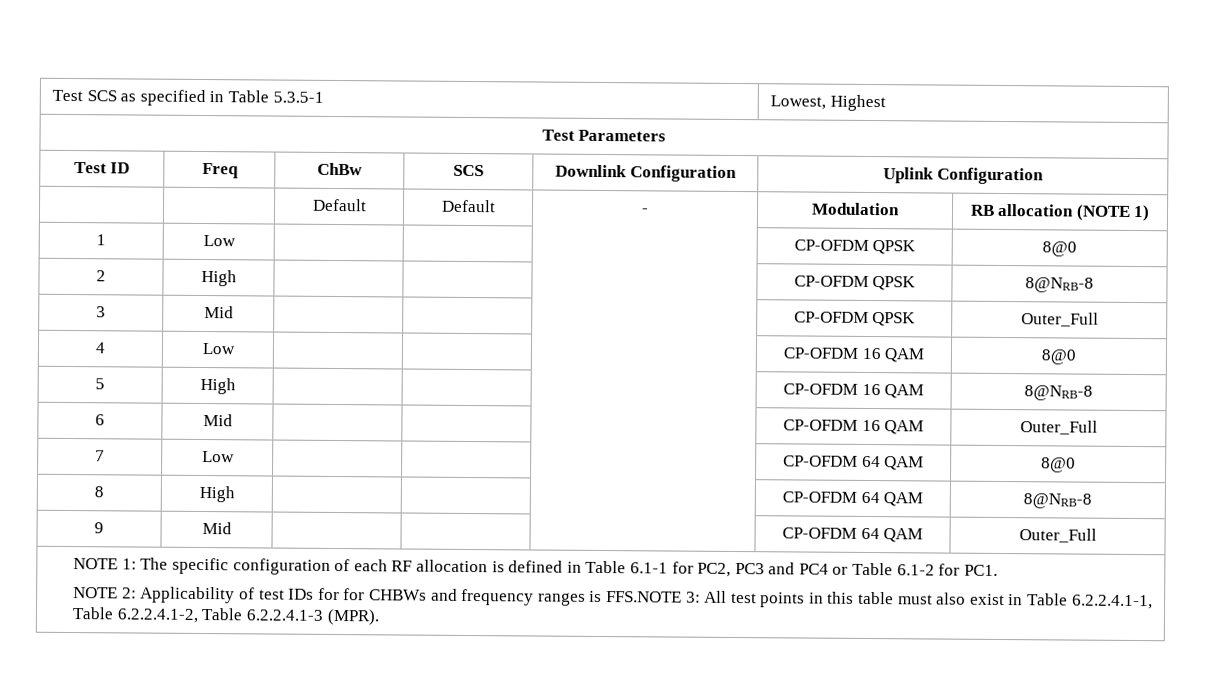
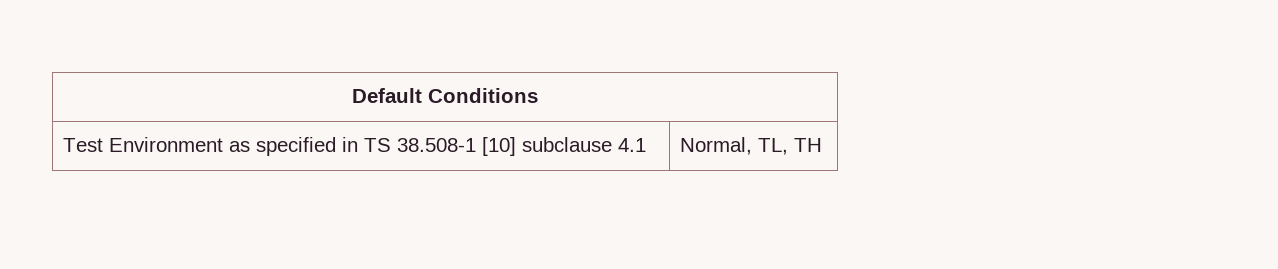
[52,89,324,107] [770,94,886,112] [541,129,667,142] [73,162,131,174] [201,162,239,179] [317,162,363,176] [453,164,484,177] [555,164,737,182] [883,167,1044,185] [311,198,367,212] [440,199,496,213] [641,208,649,214] [811,202,900,216] [969,203,1151,222] [96,234,106,246] [202,234,236,247] [793,239,917,255] [1042,241,1077,257] [96,270,106,282] [200,269,237,287] [793,275,917,291] [1025,277,1094,293] [96,306,106,318] [203,306,234,319] [793,311,917,327] [1020,312,1099,327] [95,342,106,354] [201,342,235,355] [782,347,925,363] [1041,349,1076,365] [95,378,105,390] [199,377,236,395] [782,383,925,399] [1024,385,1093,401] [95,414,105,426] [202,413,233,427] [782,419,925,435] [1019,420,1098,435] [95,450,105,462] [201,450,235,463] [782,455,925,471] [1041,457,1076,473] [94,486,104,498] [198,485,235,503] [781,491,924,507] [1023,493,1092,509] [94,522,104,534] [201,521,232,535] [781,527,924,543] [1018,528,1097,543] [73,557,998,577] [73,586,1153,610] [72,607,380,626] Test SCS as specified in Table 5.3.5-1 | Lowest, Highest // Test Parameters // Test ID | Freq | ChBw | SCS | Downlink Configuration | Uplink Configuration // | | Default | Default | - | Modulation | RB allocation (NOTE 1) // 1 | Low | | | | CP-OFDM QPSK | 8@0 // 2 | High | | | | CP-OFDM QPSK | 8@NRB-8 // 3 | Mid | | | | CP-OFDM QPSK | Outer_Full // 4 | Low | | | | CP-OFDM 16 QAM | 8@0 // 5 | High | | | | CP-OFDM 16 QAM | 8@NRB-8 // 6 | Mid | | | | CP-OFDM 16 QAM | Outer_Full // 7 | Low | | | | CP-OFDM 64 QAM | 8@0 // 8 | High | | | | CP-OFDM 64 QAM | 8@NRB-8 // 9 | Mid | | | | CP-OFDM 64 QAM | Outer_Full // NOTE 1: The specific configuration of each RF allocation is defined in Table 6.1-1 for PC2, PC3 and PC4 or Table 6.1-2 for PC1. // NOTE 2: Applicability of test IDs for for CHBWs and frequency ranges is FFS.NOTE 3: All test points in this table must also exist in Table 6.2.2.4.1-1, Table 6.2.2.4.1-2, Table 6.2.2.4.1-3 (MPR). -> [352,88,538,103] [63,137,647,156] [680,137,823,155] Default Conditions // Test Environment as specified in TS 38.508-1 [10] subclause 4.1 | Normal, TL, TH

